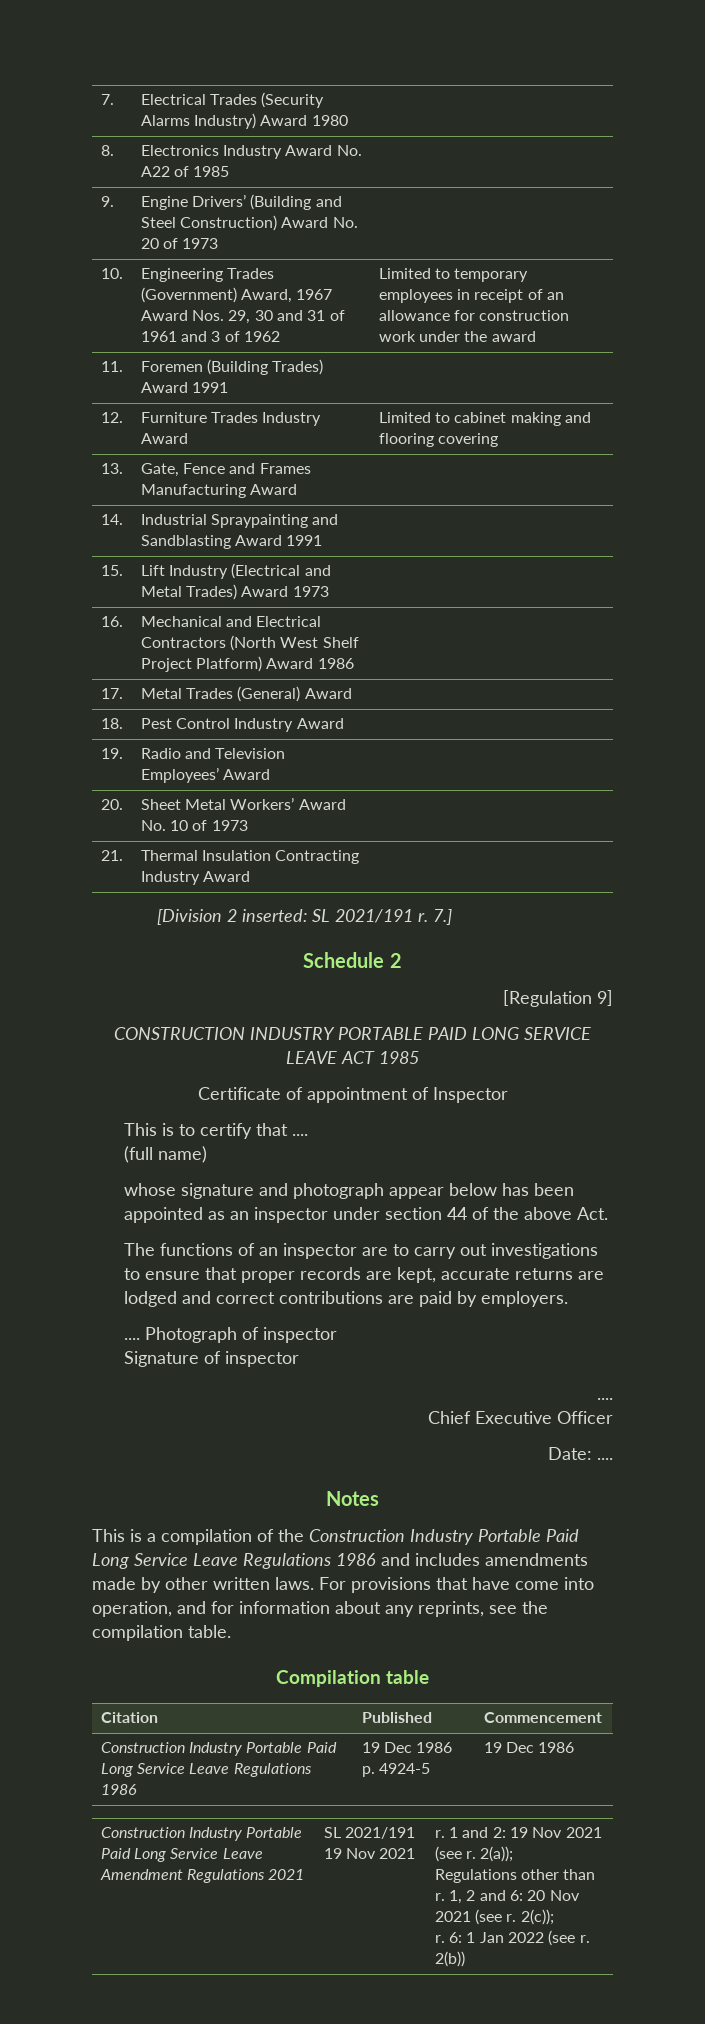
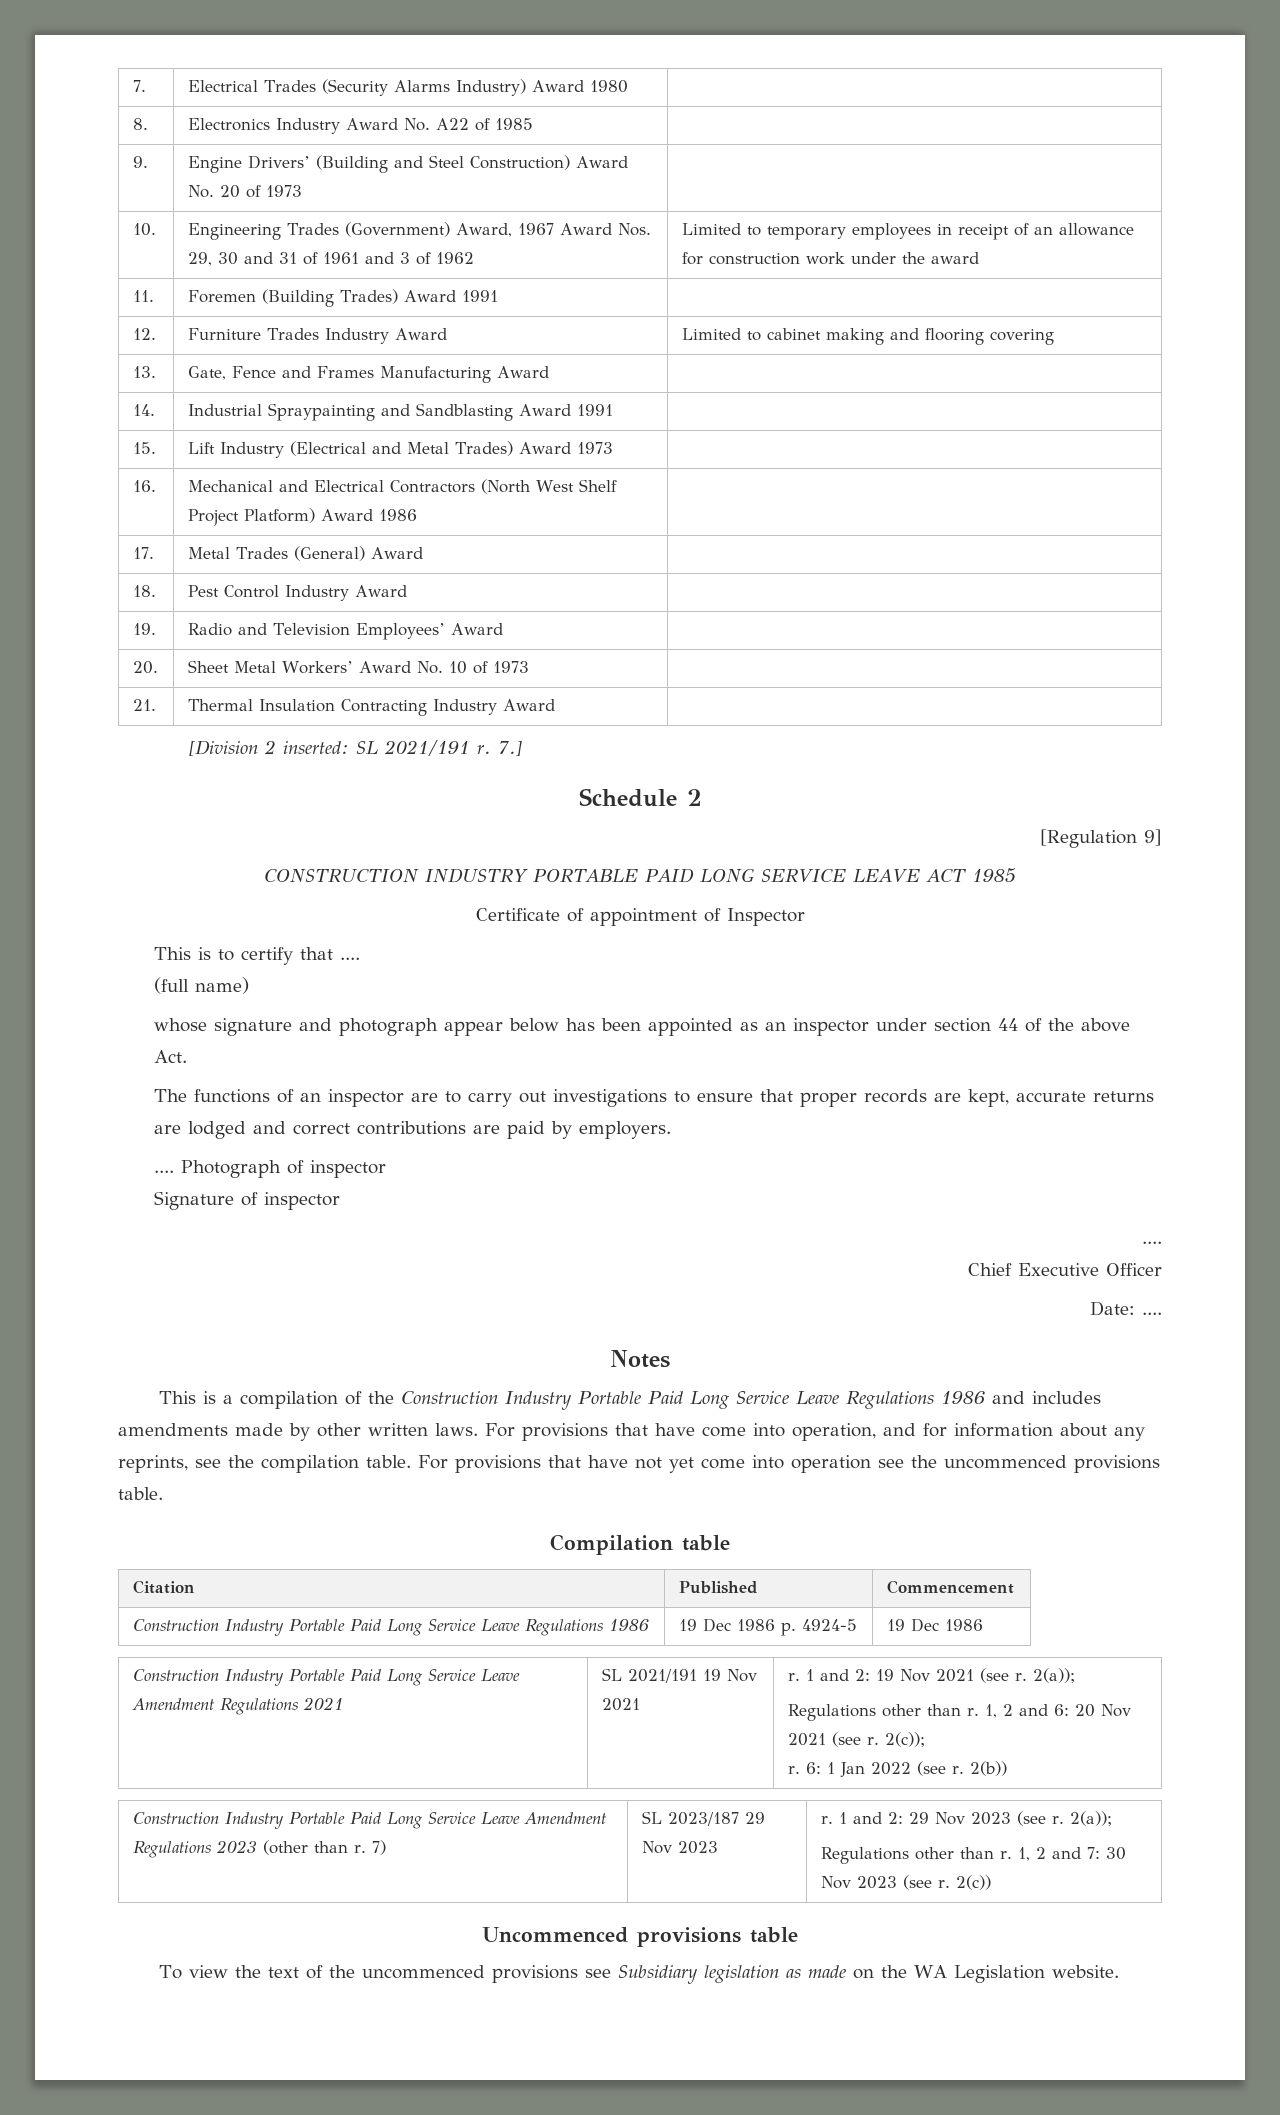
(231, 1631) none -> [418,1455,1160,1473] [118,1487,163,1500] For provisions that have not yet come into operation see the uncommenced provisions table.
(465, 1959) none -> [132,1812,607,1829] [132,1840,386,1858] [641,1811,765,1826] [641,1841,718,1854] [820,1811,1112,1826] [820,1847,1126,1864] [820,1875,991,1890] [482,1927,798,1947] [159,1965,1120,1984] // Construction Industry Portable Paid Long Service Leave Amendment Regulations 2023 (other than r. 7) | SL 2023/187 29 Nov 2023 | r. 1 and 2: 29 Nov 2023 (see r. 2(a)); // Regulations other than r. 1, 2 and 7: 30 Nov 2023 (see r. 2(c)) // Uncommenced provisions table // To view the text of the uncommenced provisions see Subsidiary legislation as made on the WA Legislation website.

